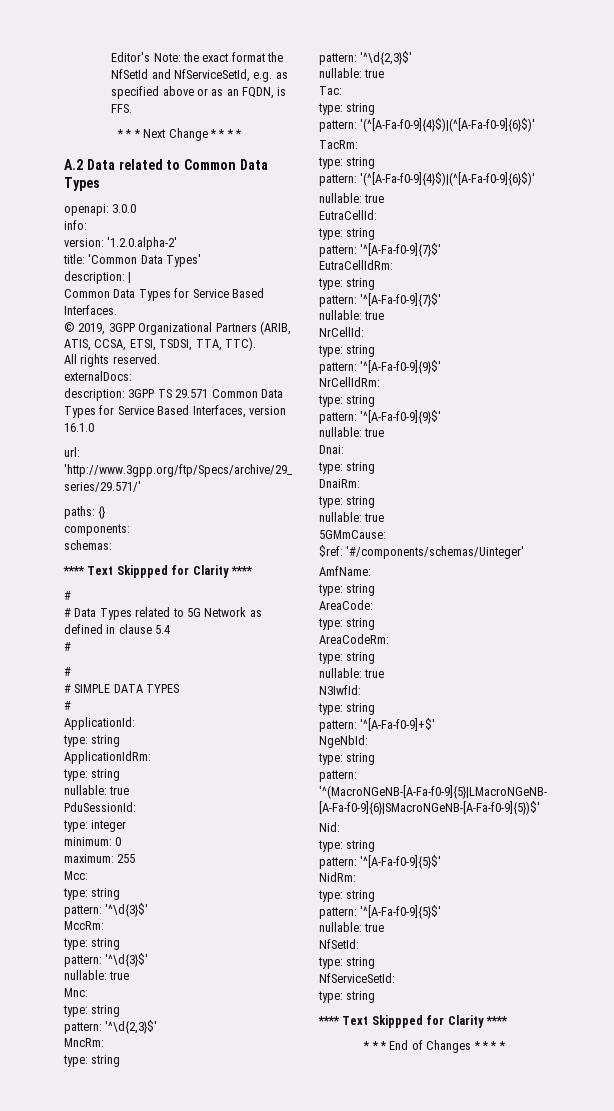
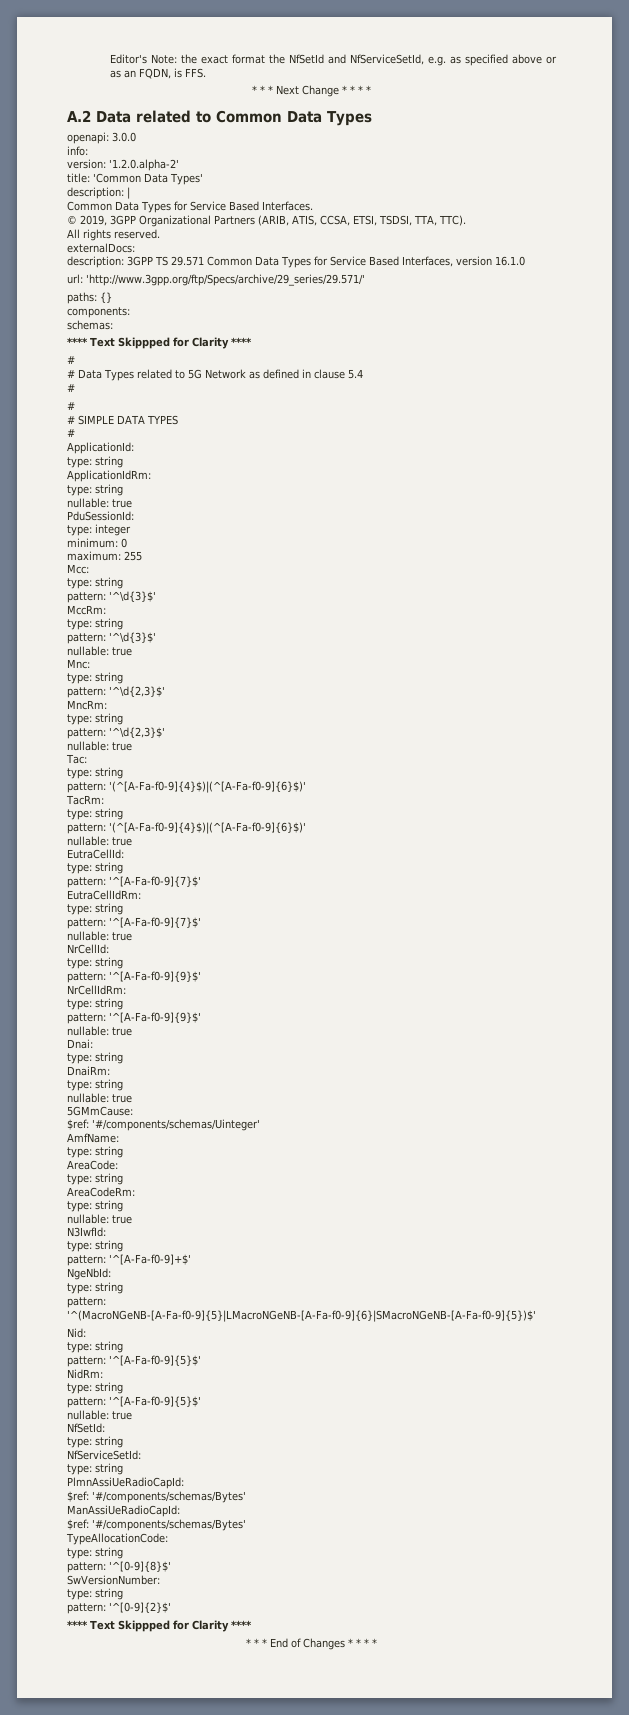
(376, 997) none -> [67,1477,184,1489] [67,1491,246,1503] [67,1505,180,1517] [67,1519,246,1531] [66,1533,168,1545] [67,1547,123,1559] [67,1561,171,1573] [67,1575,160,1585] [67,1588,123,1600] [67,1602,171,1614] // PlmnAssiUeRadioCapId: // $ref: '#/components/schemas/Bytes' // ManAssiUeRadioCapId: // $ref: '#/components/schemas/Bytes' // TypeAllocationCode: // type: string // pattern: '^[0-9]{8}$' // SwVersionNumber: // type: string // pattern: '^[0-9]{2}$'

